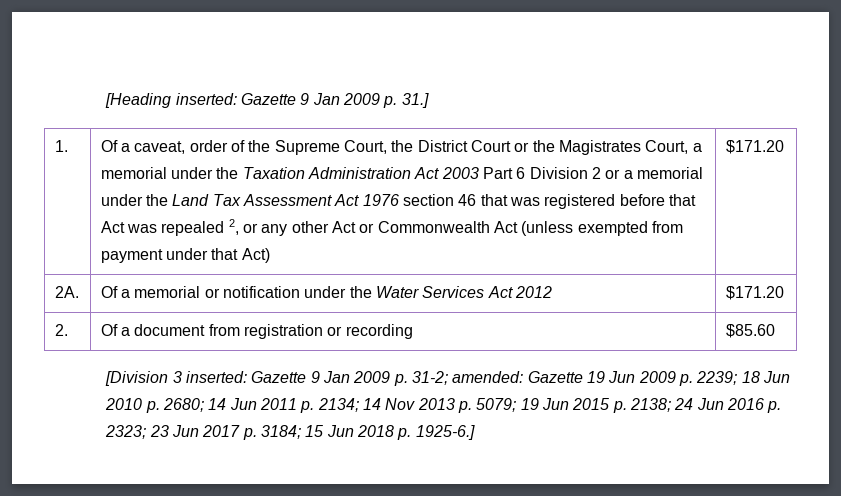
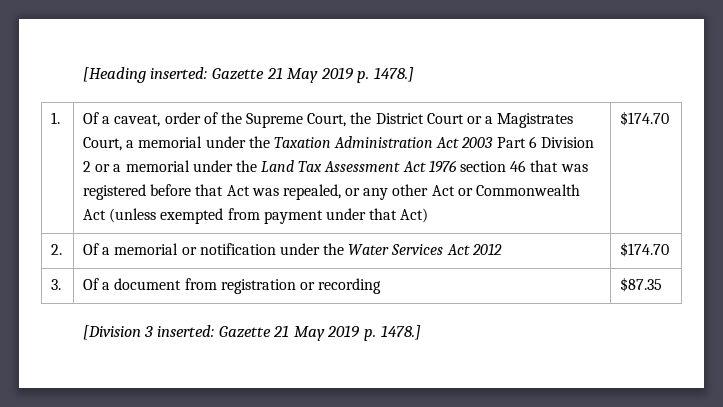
[300,93,429,108] 9 Jan 2009 p. 31.] -> [266,67,414,83] 21 May 2019 p. 1478.]
[532,140,555,152] the -> [485,116,494,124] a
[161,219,239,236] repealed 2, -> [282,184,341,200] repealed,
[725,140,784,154] [54,286,79,298] $171.20 // 2A. -> [620,111,670,126] [51,244,63,255] $174.70 // 2.
[725,286,784,300] [54,324,68,336] $171.20 // 2. -> [620,242,670,257] [51,279,62,290] $174.70 // 3.
[725,324,775,338] $85.60 -> [620,277,663,292] $87.35
[310,371,790,386] [105,398,782,413] [105,425,475,440] 9 Jan 2009 p. 31-2; amended: Gazette 19 Jun 2009 p. 2239; 18 Jun 2010 p. 2680; 14 Jun 2011 p. 2134; 14 Nov 2013 p. 5079; 19 Jun 2015 p. 2138; 24 Jun 2016 p. 2323; 23 Jun 2017 p. 3184; 15 Jun 2018 p. 1925-6.] -> [273,325,421,341] 21 May 2019 p. 1478.]

